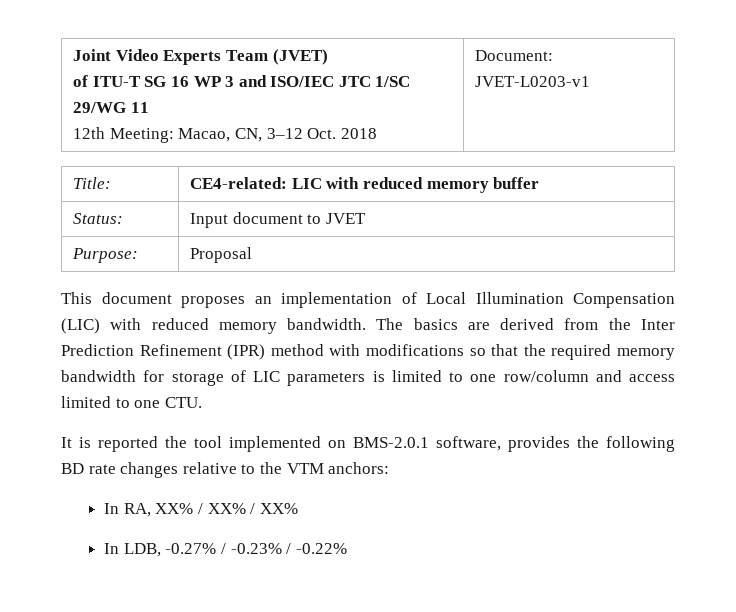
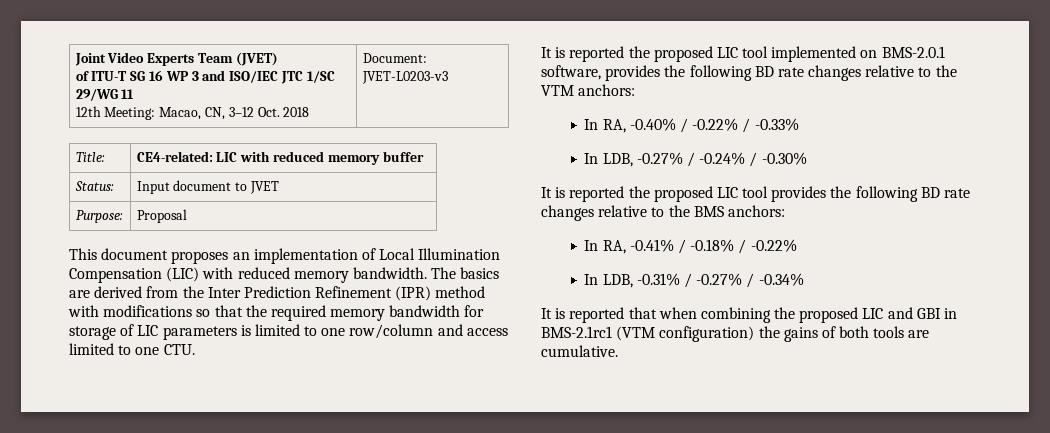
[475,76,591,87] JVET-L0203-v1 -> [361,71,448,84] JVET-L0203-v3
(187, 442) none -> [653,46,738,62] proposed LIC
[155,503,298,514] XX% / XX% / XX% -> [629,118,799,133] -0.40% / -0.22% / -0.33%
[230,543,347,554] -0.23% / -0.22% -> [699,152,807,167] [541,186,971,202] [541,205,785,221] [584,239,797,254] [584,273,804,288] [541,307,958,323] [541,326,930,342] [541,345,618,357] -0.24% / -0.30% // It is reported the proposed LIC tool provides the following BD rate changes relative to the BMS anchors: // In RA, -0.41% / -0.18% / -0.22% // In LDB, -0.31% / -0.27% / -0.34% // It is reported that when combining the proposed LIC and GBI in BMS-2.1rc1 (VTM configuration) the gains of both tools are cumulative.

